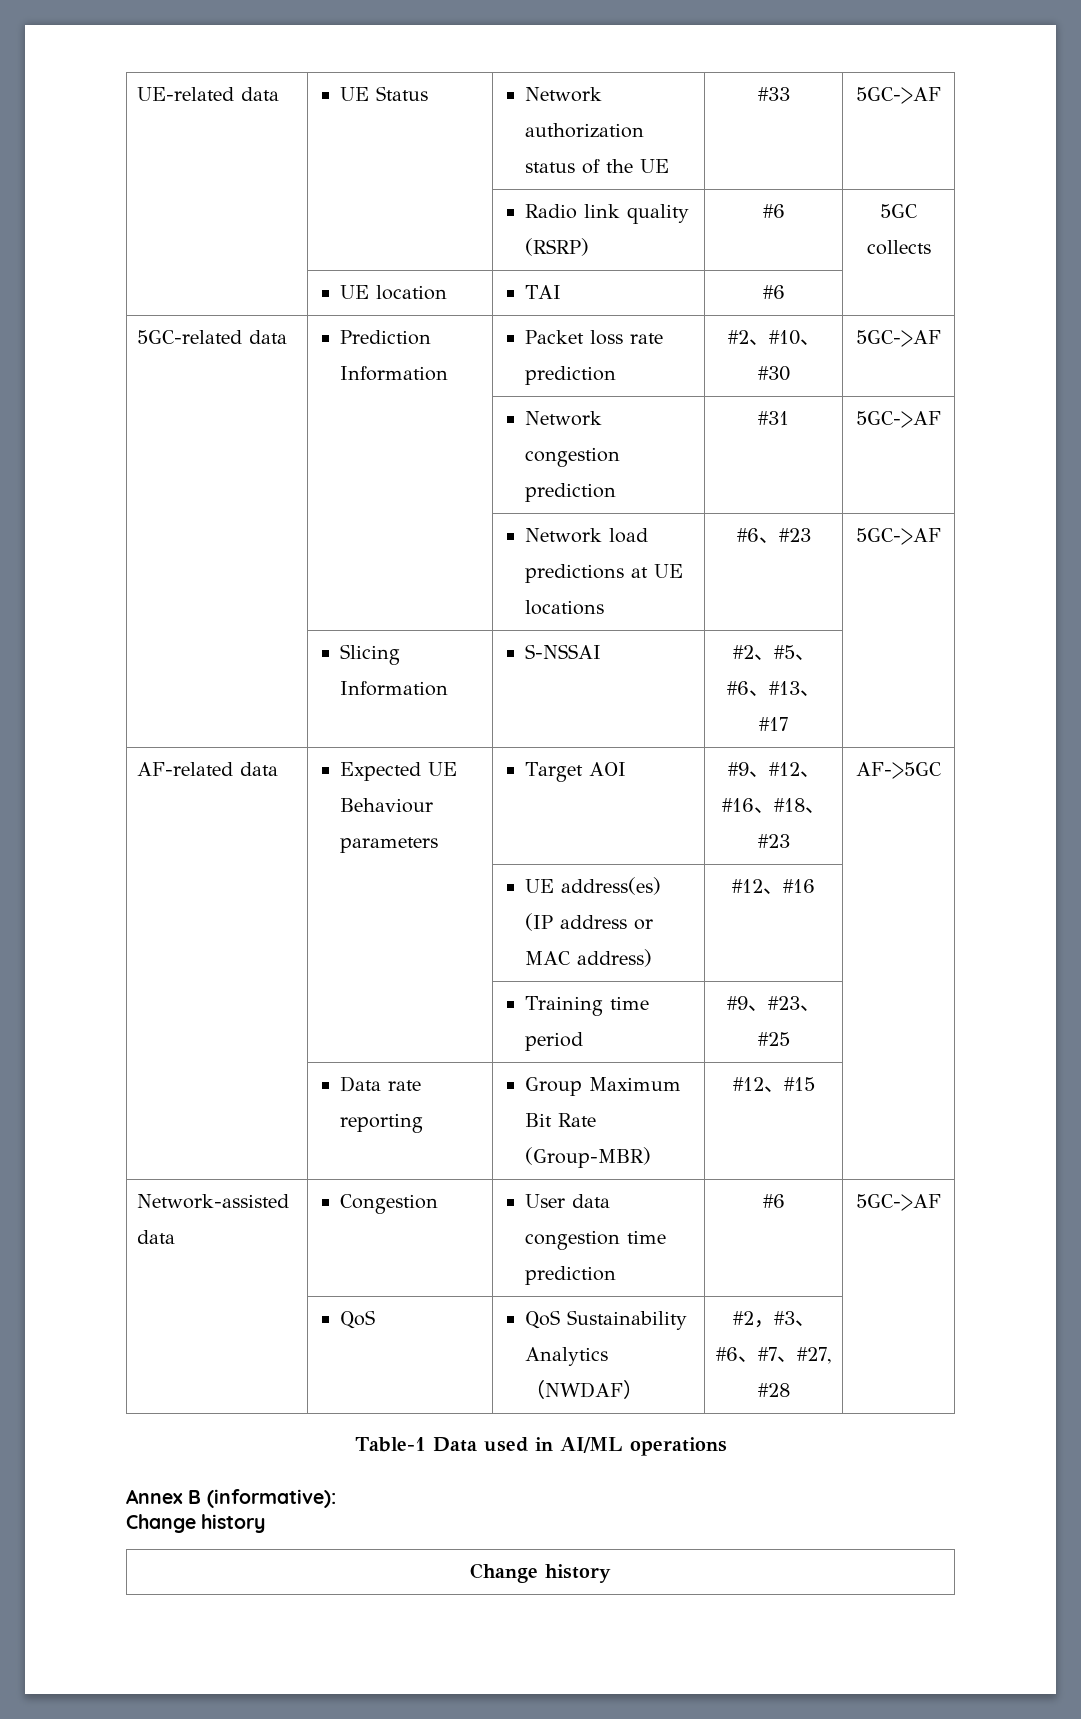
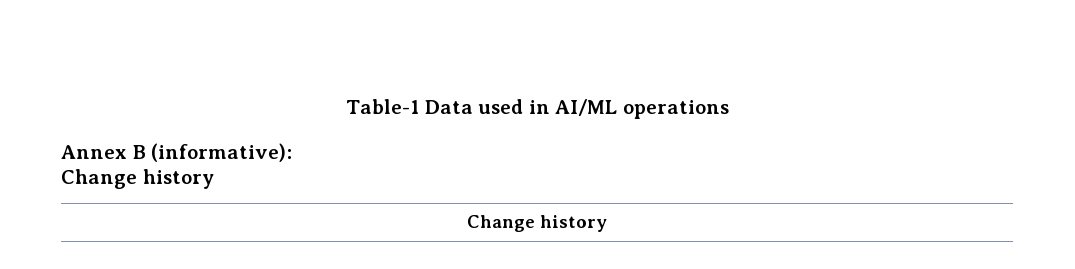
[137,87,280,101] [340,86,429,101] [525,87,603,102] [525,123,645,138] [525,159,670,174] [757,87,790,101] [856,87,941,104] [525,204,690,224] [525,238,590,256] [762,204,785,218] [880,204,917,218] [866,240,931,255] [340,285,448,300] [525,285,562,299] [762,285,785,299] [137,330,288,344] [340,330,432,345] [340,366,449,381] [525,330,664,345] [525,366,617,385] [727,330,820,345] [757,366,790,381] [856,330,941,347] [525,411,603,426] [525,447,621,467] [525,483,617,502] [758,411,789,425] [856,411,941,428] [525,528,649,543] [525,564,684,583] [525,600,605,615] [736,528,811,543] [856,528,941,545] [340,644,401,665] [340,681,449,696] [525,644,602,659] [732,645,815,660] [727,681,820,696] [759,717,788,731] [137,762,279,776] [340,762,458,781] [340,798,434,813] [340,837,439,853] [525,762,627,782] [727,762,820,777] [722,798,825,813] [757,834,790,848] [856,762,941,779] [525,877,662,895] [525,913,654,931] [525,949,653,967] [732,879,815,894] [525,996,650,1016] [525,1032,584,1051] [727,996,820,1011] [757,1032,790,1046] [340,1076,422,1092] [340,1113,424,1133] [525,1077,682,1096] [525,1113,597,1127] [525,1147,652,1168] [732,1077,815,1092] [137,1194,290,1209] [137,1230,176,1244] [340,1194,439,1214] [525,1194,611,1208] [525,1230,667,1250] [525,1266,617,1285] [762,1194,785,1208] [856,1194,941,1211] [340,1310,376,1329] [525,1310,688,1330] [525,1347,609,1366] [525,1379,644,1399] [732,1311,815,1328] [716,1347,831,1364] [757,1383,790,1397] UE-related data | UE Status | Network authorization status of the UE | #33 | 5GC->AF // | | Radio link quality (RSRP) | #6 | 5GC collects // | UE location | TAI | #6 | // 5GC-related data | Prediction Information | Packet loss rate prediction | #2、#10、#30 | 5GC->AF // | | Network congestion prediction | #31 | 5GC->AF // | | Network load predictions at UE locations | #6、#23 | 5GC->AF // | Slicing Information | S-NSSAI | #2、#5、#6、#13、#17 | // AF-related data | Expected UE Behaviour parameters | Target AOI | #9、#12、#16、#18、#23 | AF->5GC // | | UE address(es) (IP address or MAC address) | #12、#16 | // | | Training time period | #9、#23、#25 | // | Data rate reporting | Group Maximum Bit Rate (Group-MBR) | #12、#15 | // Network-assisted data | Congestion | User data congestion time prediction | #6 | 5GC->AF // | QoS | QoS Sustainability Analytics（NWDAF） | #2，#3、#6、#7、#27, #28 | // -> (346, 106) none

